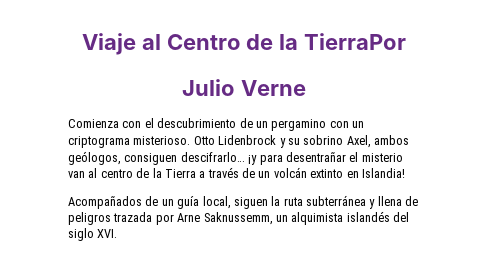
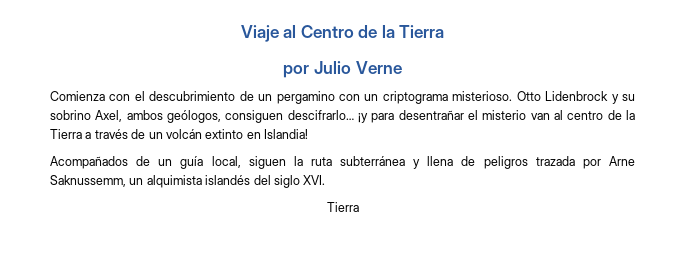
[304,33,407,50] TierraPor // -> [399,25,445,38] [283,65,310,78] Tierra // por
(118, 233) none -> [326,202,359,212] // Tierra

